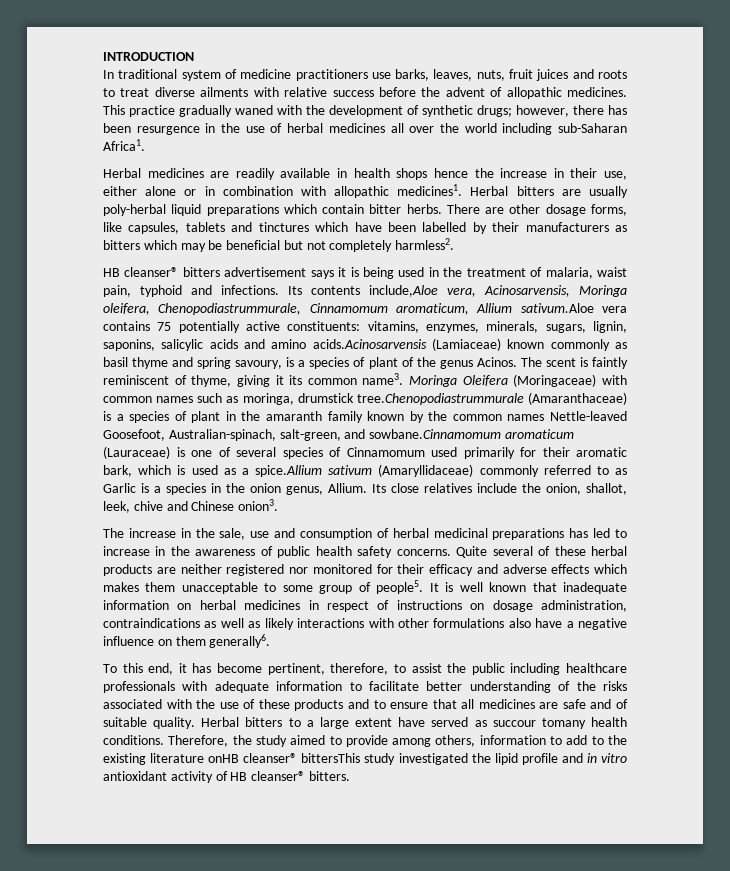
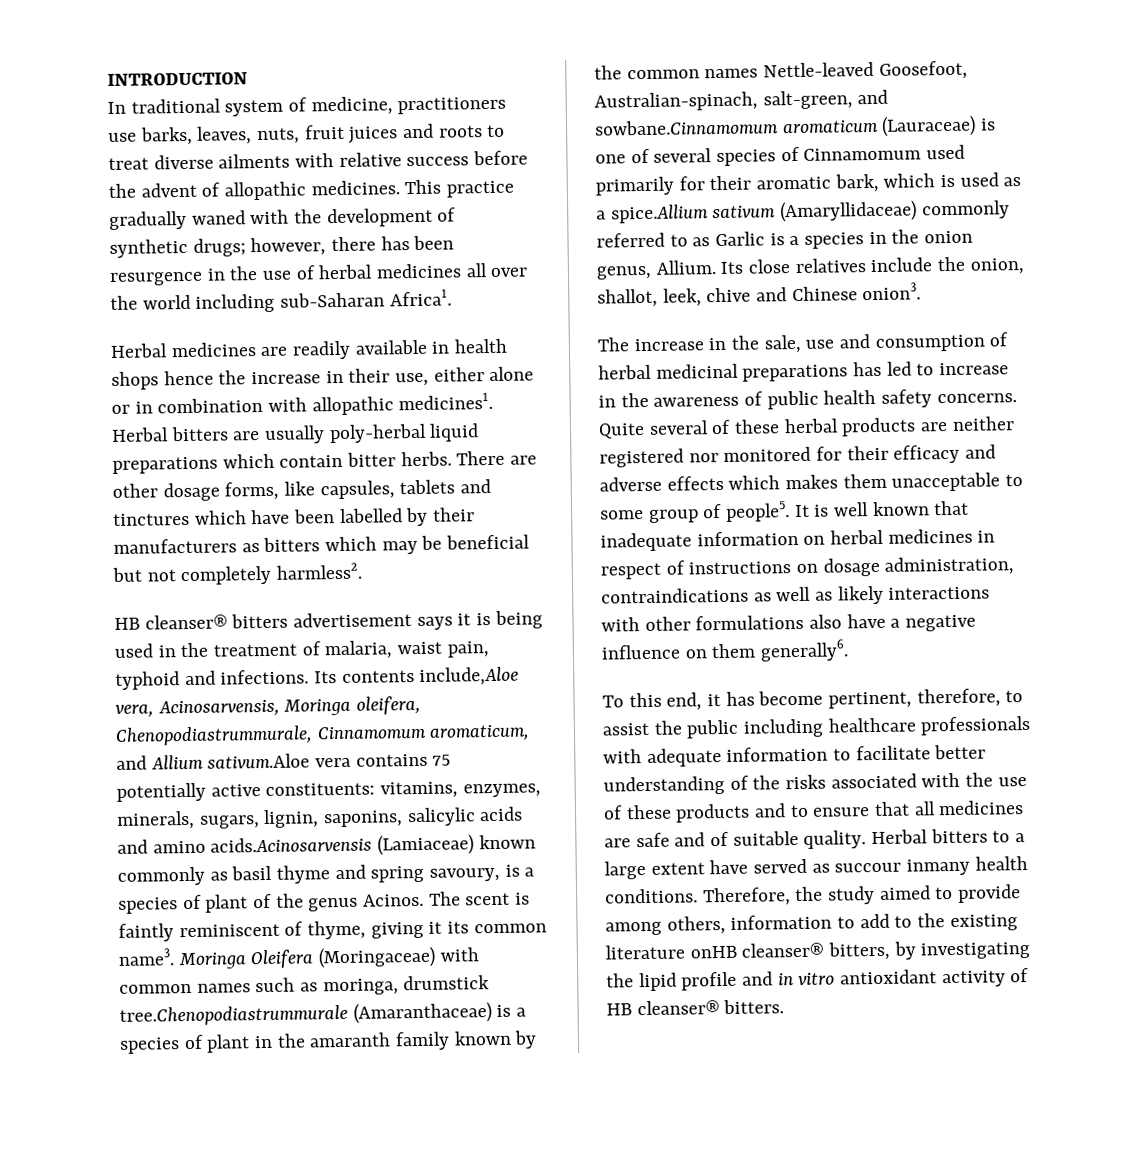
[240,69,292,79] medicine -> [310,96,393,116] medicine,
(469, 309) none -> [116,755,147,770] and
[541,718,586,729] tomany -> [906,858,971,876] inmany
[301,753,468,765] bittersThis study investigated -> [828,941,1031,961] bitters, by investigating

